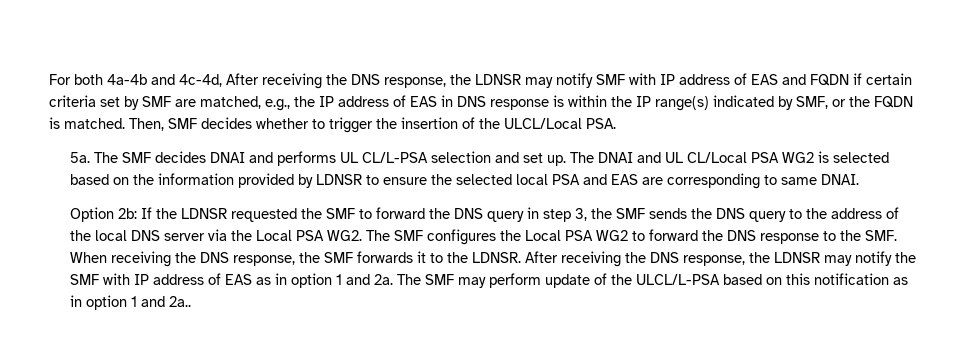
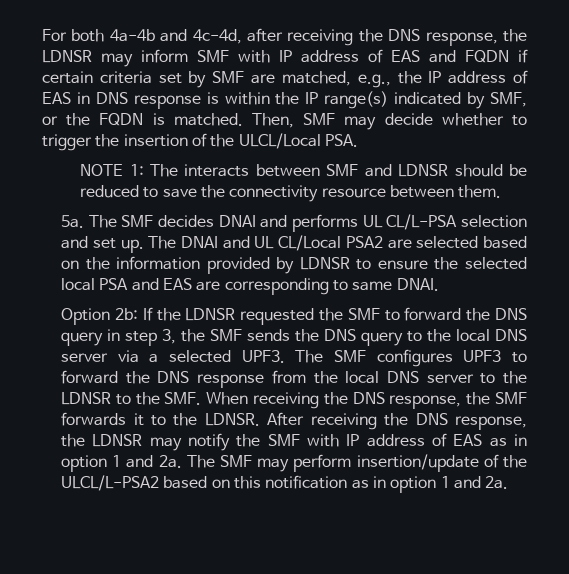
[226,73,593,89] After receiving the DNS response, the LDNSR may notify -> [247,28,527,46] [42,49,188,67] after receiving the DNS response, the LDNSR may inform
[201,117,252,129] decides -> [344,113,433,130] may decide
(616, 123) none -> [80,164,527,177] [80,185,502,202] // NOTE 1: The interacts between SMF and LDNSR should be reduced to save the connectivity resource between them.
[751,151,830,163] PSA WG2 is -> [345,236,412,249] PSA2 are
[831,207,900,219] [70,230,92,241] address of the -> (452, 335) none
[231,229,629,245] the Local PSA WG2. The SMF configures the Local PSA WG2 -> [149,349,502,367] a selected UPF3. The SMF configures UPF3
(820, 238) none -> [271,370,527,384] [61,392,112,405] from the local DNS server to the LDNSR
[545,273,721,288] update of the ULCL/L-PSA -> [356,454,527,472] [61,475,160,491] insertion/update of the ULCL/L-PSA2
[169,296,192,307] 2a.. -> [485,476,509,489] 2a.

